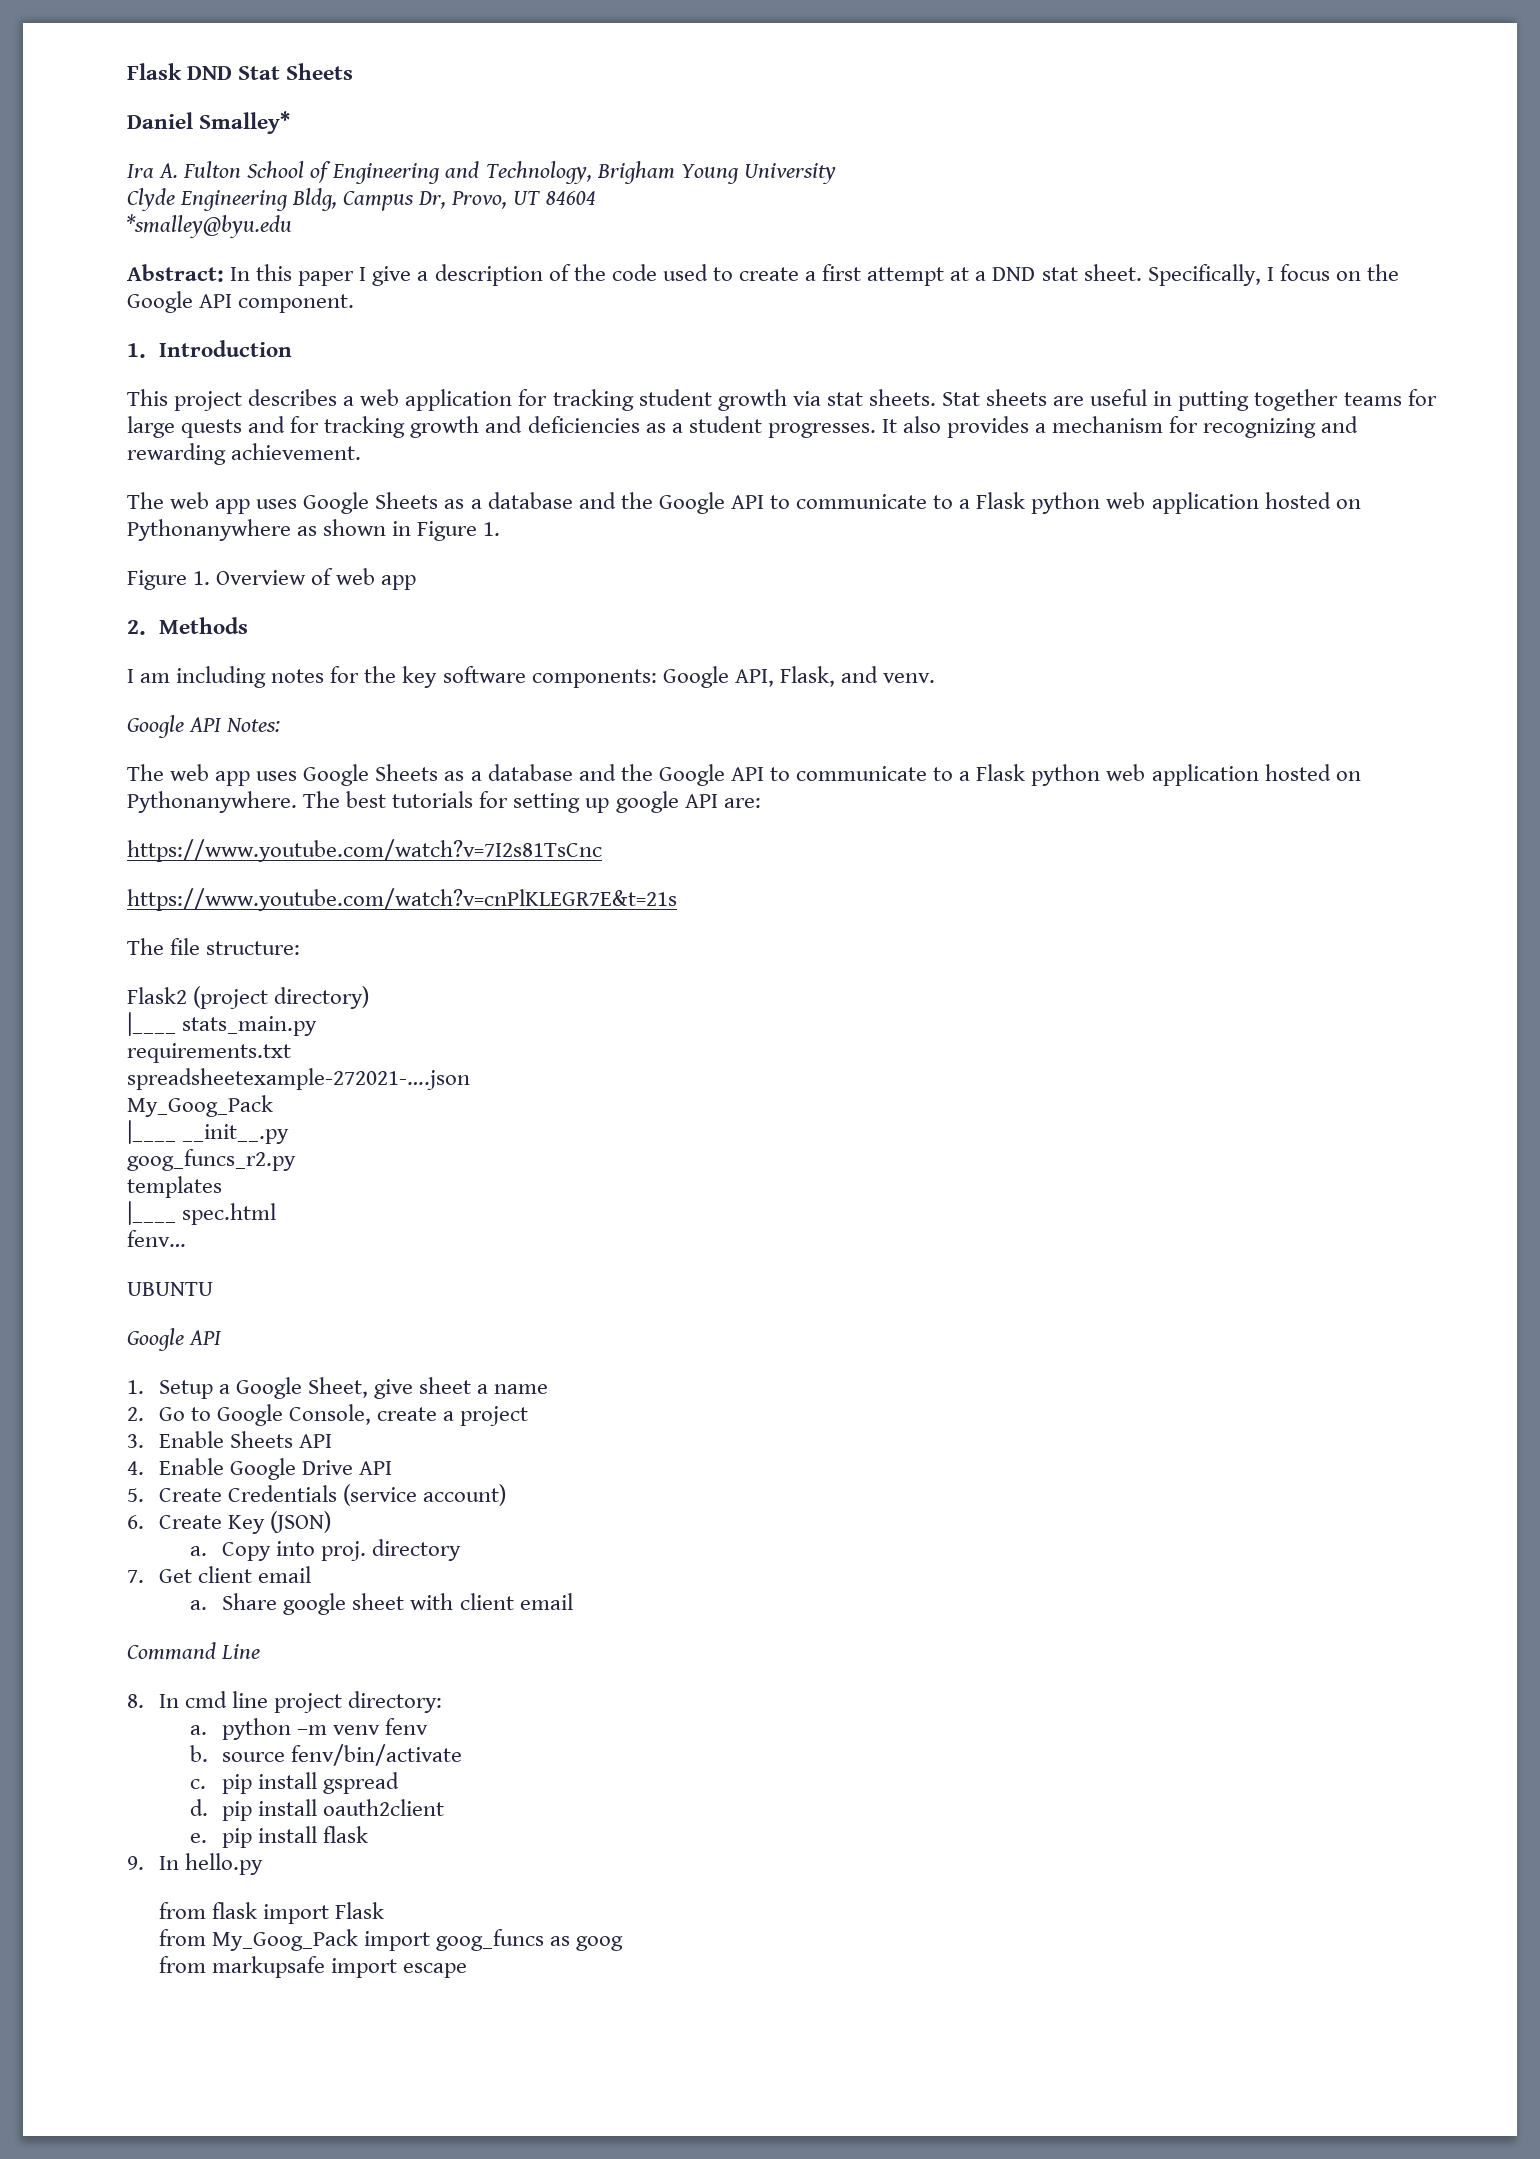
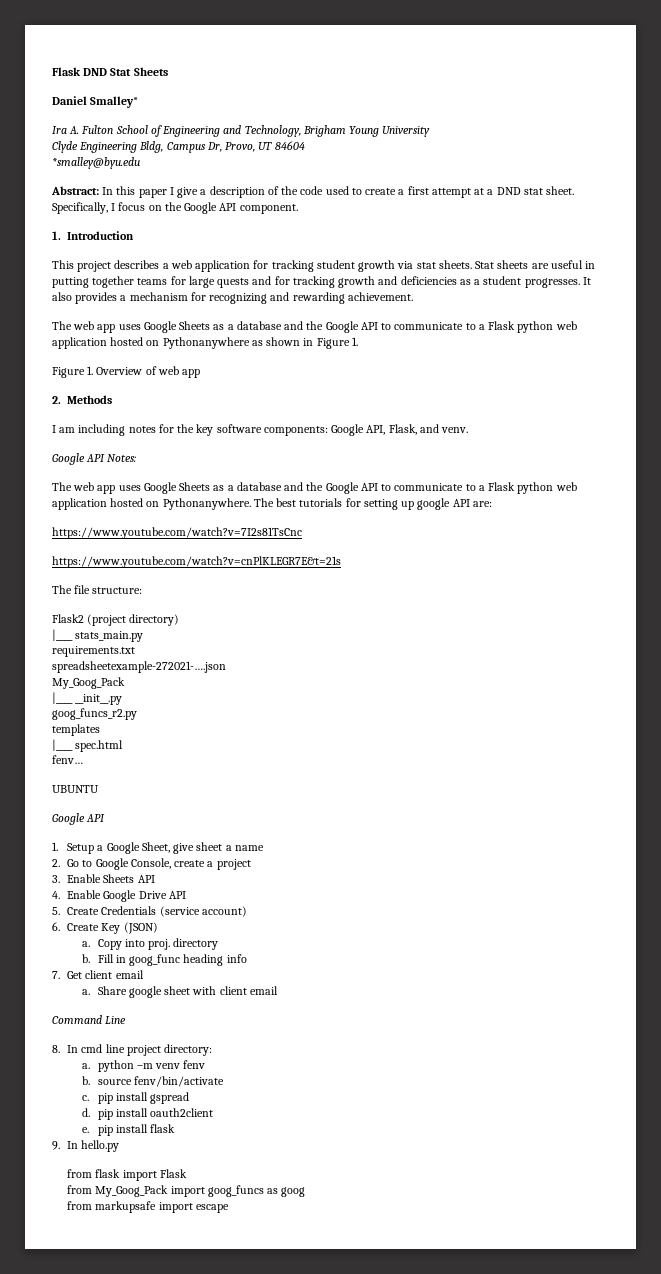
(462, 1550) none -> [82,954,247,966] // b. Fill in goog_func heading info

